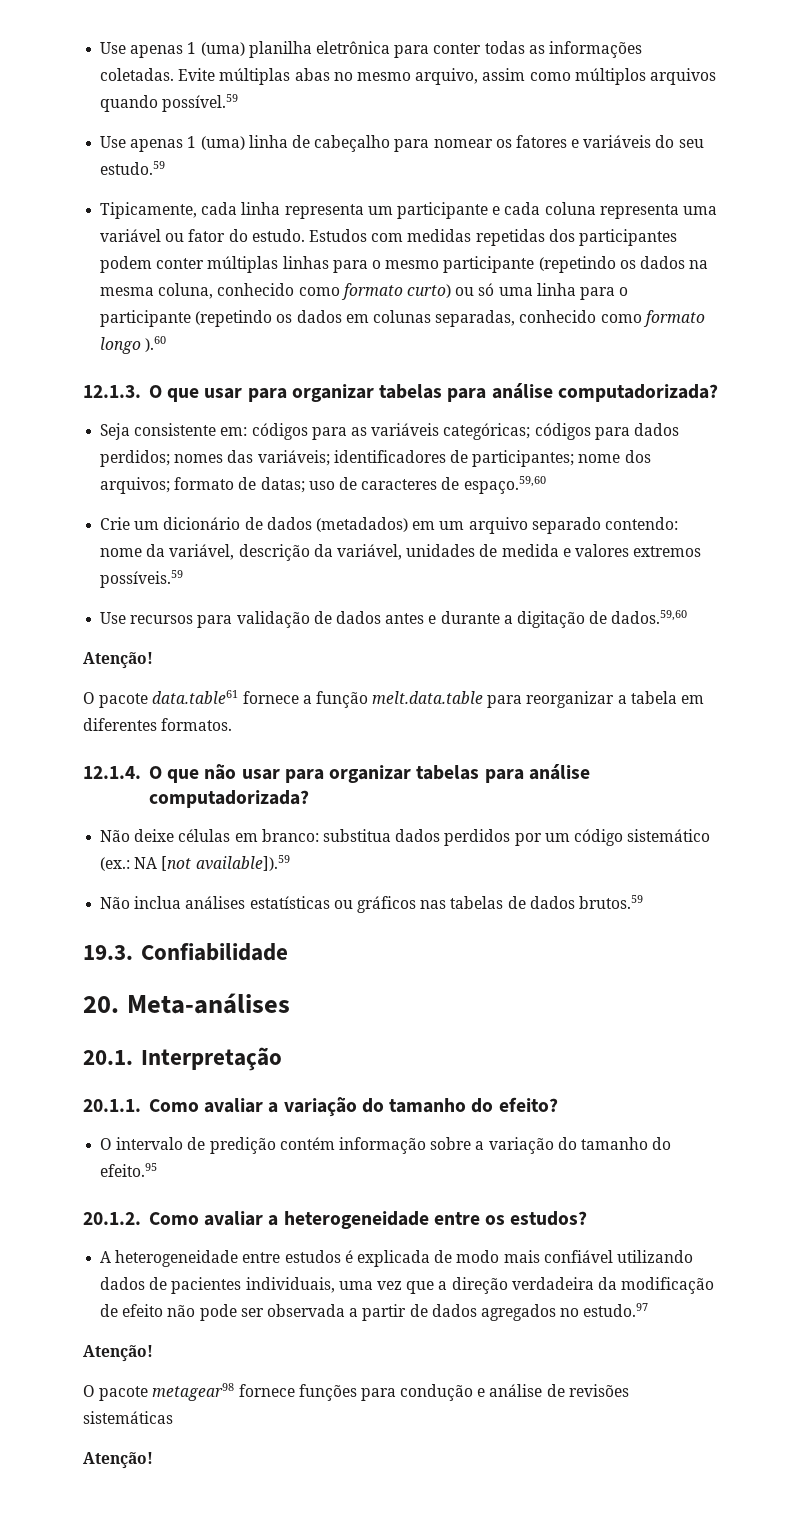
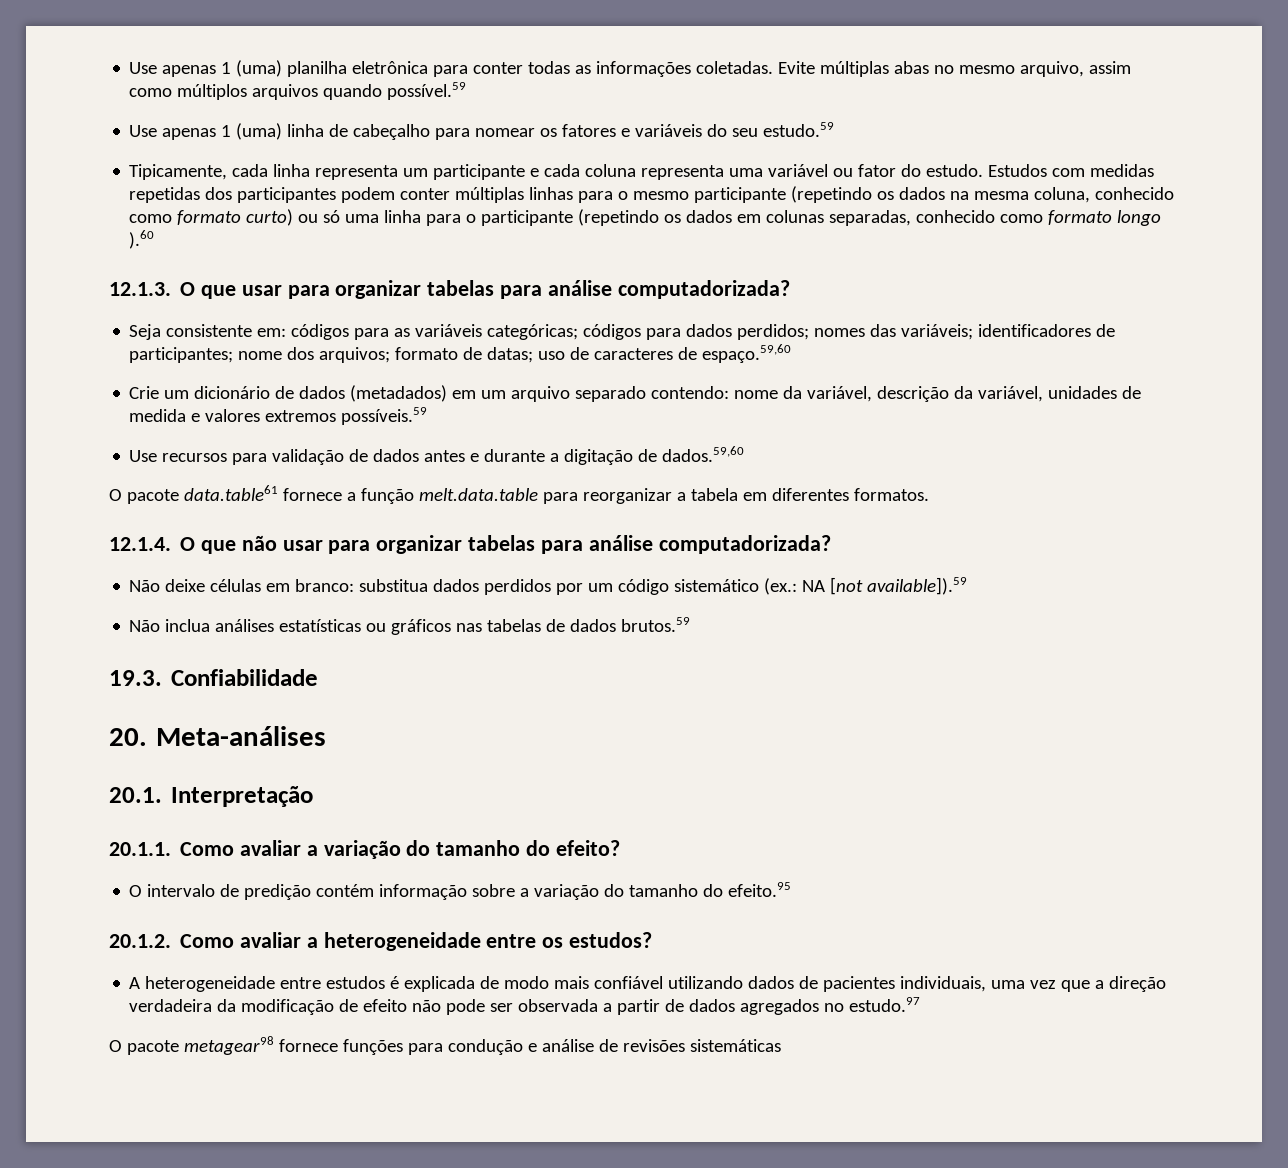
[83,652,153,669] // Atenção! -> (745, 454) none
[83,1345,153,1362] // Atenção! -> (921, 1004) none
[83,1452,153,1469] // Atenção! -> (781, 1045) none

